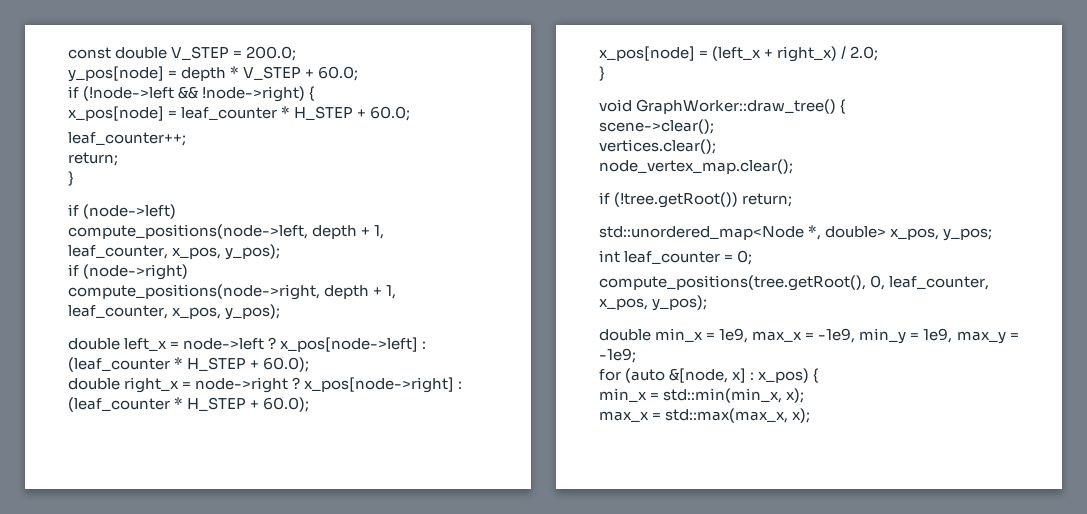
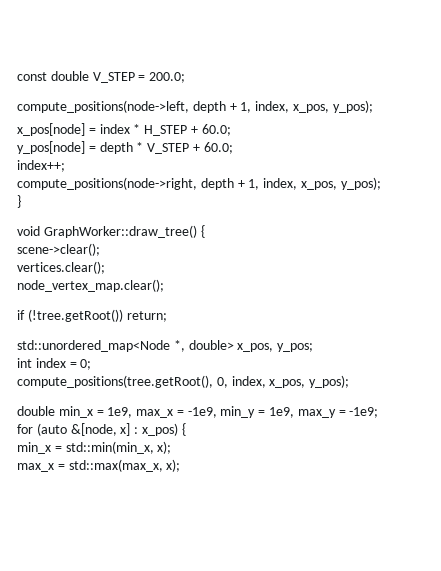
(297, 53) none -> [17,100,373,113] [17,123,231,136] // compute_positions(node->left, depth + 1, index, x_pos, y_pos); // x_pos[node] = index * H_STEP + 60.0;
[68,86,316,102] [68,106,411,121] [68,132,186,146] [68,152,118,166] [68,171,74,186] [68,204,177,219] [68,224,385,239] [68,244,281,260] [68,264,189,280] if (!node->left && !node->right) { // x_pos[node] = leaf_counter * H_STEP + 60.0; // leaf_counter++; // return; // } // if (node->left) // compute_positions(node->left, depth + 1, leaf_counter, x_pos, y_pos); // if (node->right) -> [17,160,65,172] index++;
[68,304,281,320] [68,337,427,352] [68,357,310,372] [68,377,463,393] [68,397,310,412] [599,46,879,62] leaf_counter, x_pos, y_pos); // double left_x = node->left ? x_pos[node->left] : (leaf_counter * H_STEP + 60.0); // double right_x = node->right ? x_pos[node->right] : (leaf_counter * H_STEP + 60.0); // x_pos[node] = (left_x + right_x) / 2.0; -> [263,177,381,190] index, x_pos, y_pos);
[624,251,721,264] leaf_counter -> [35,358,66,368] index
[889,276,990,290] leaf_counter, -> [231,376,266,388] index,

